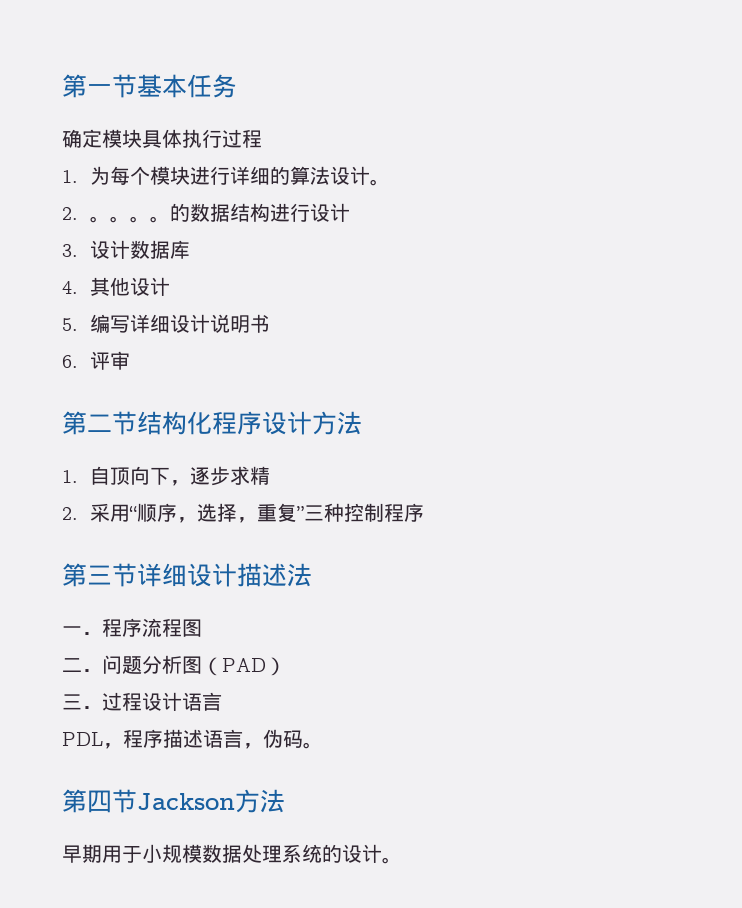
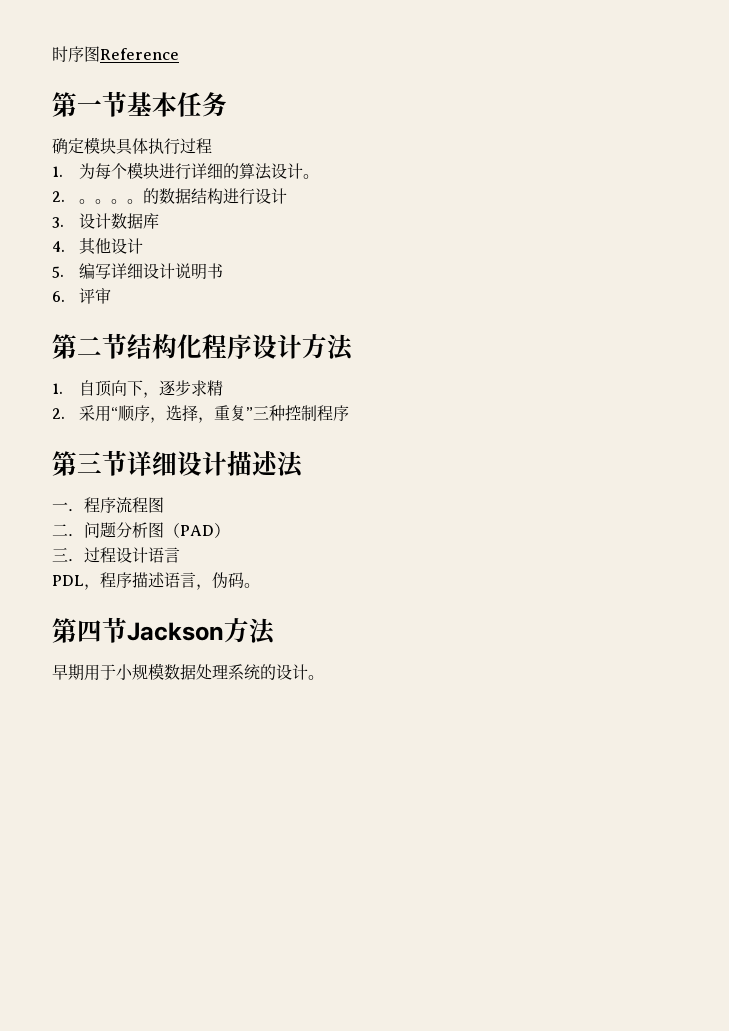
(62, 86) none -> [52,46,179,62] 时序图Reference //

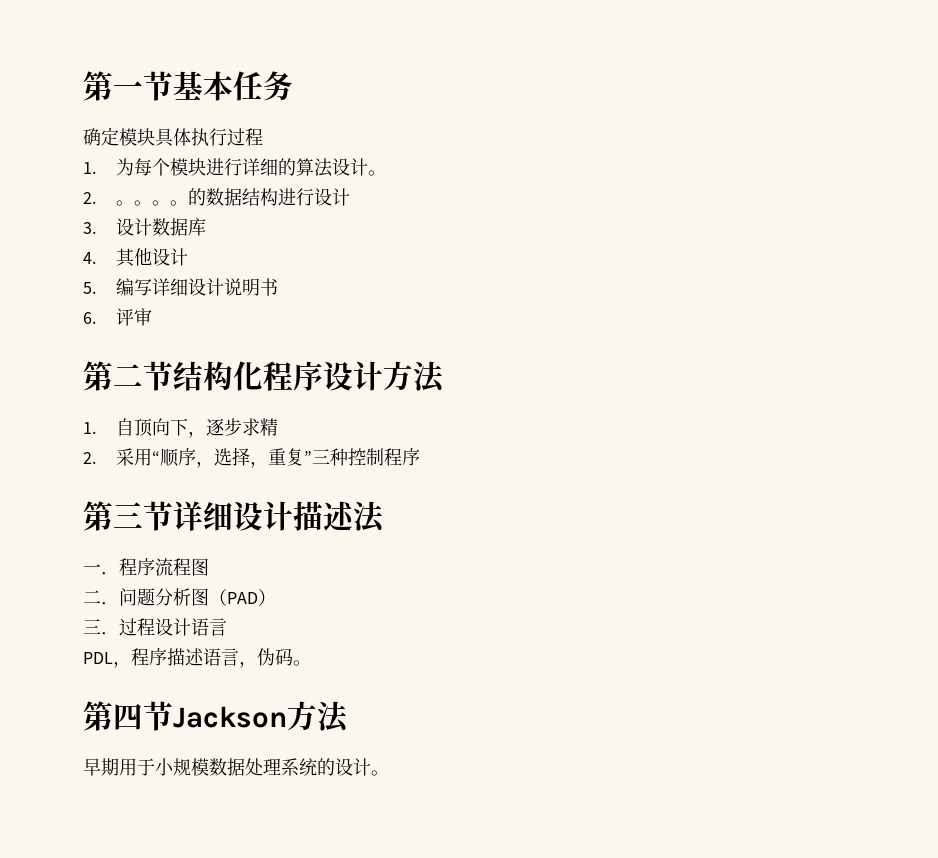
[52,46,179,62] 时序图Reference // -> (83, 86) none

